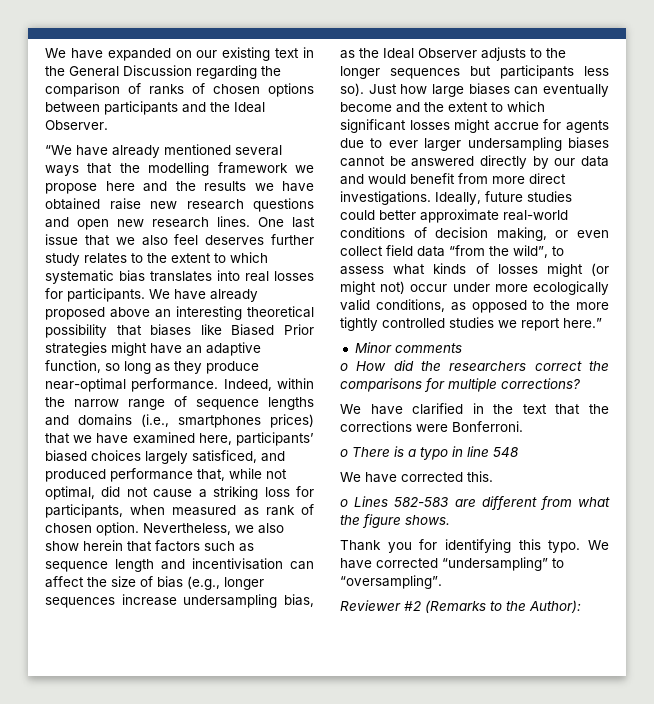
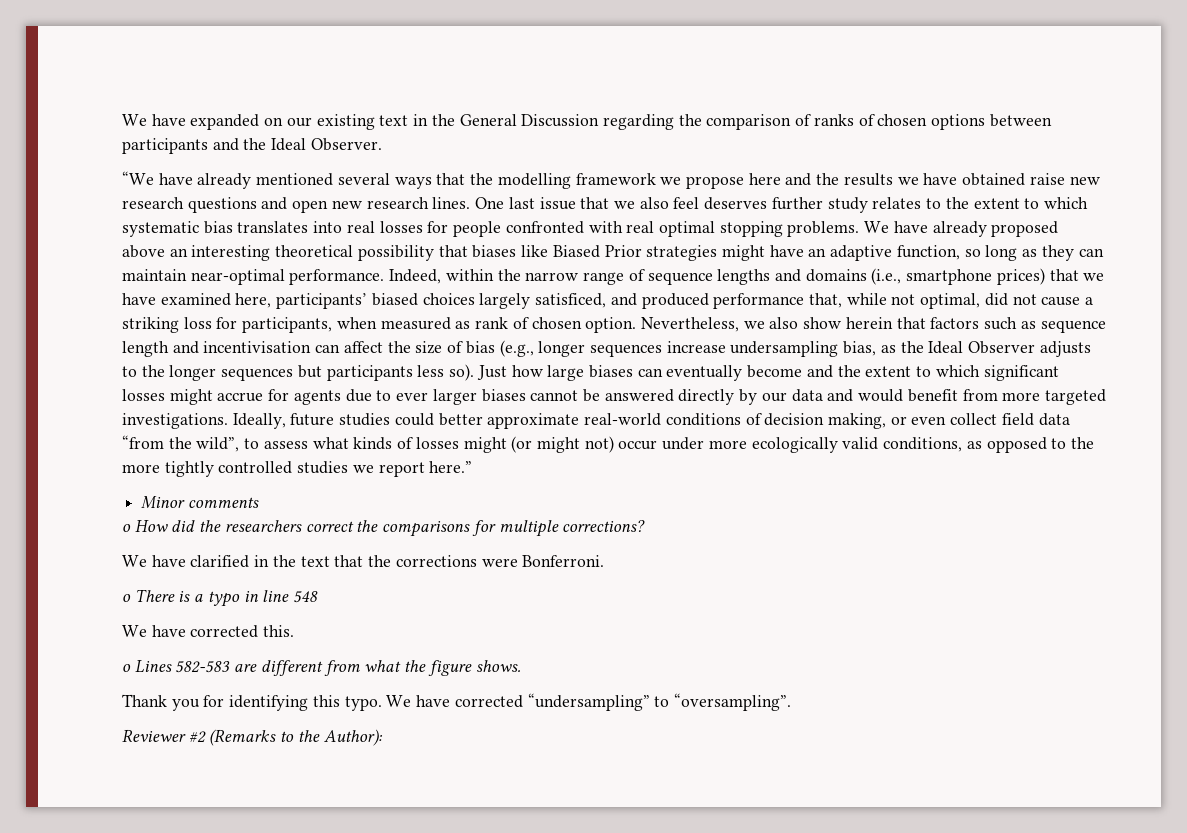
[67,288,145,302] participants. -> [453,221,860,237] people confronted with real optimal stopping problems.
[206,361,259,374] produce -> [1078,248,1104,257] [122,269,187,281] can maintain
[178,415,261,428] smartphones -> [906,269,993,285] smartphone
[467,137,562,151] undersampling -> (477, 397) none
[529,173,566,184] direct -> [1044,389,1106,405] targeted

